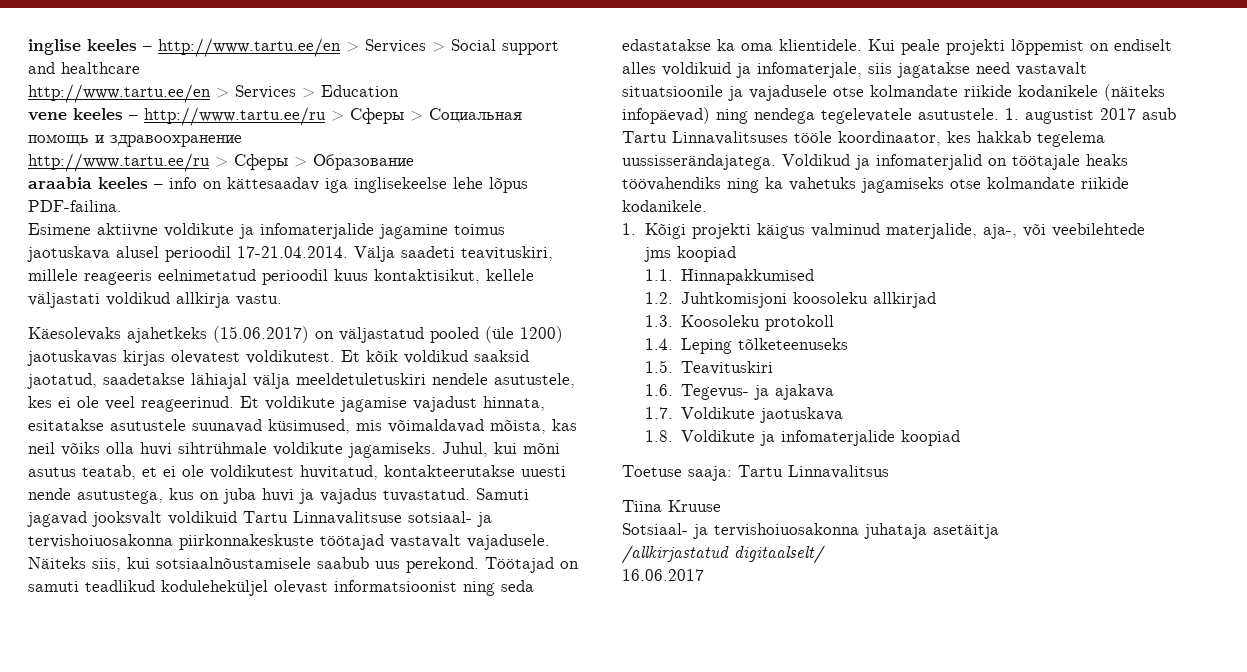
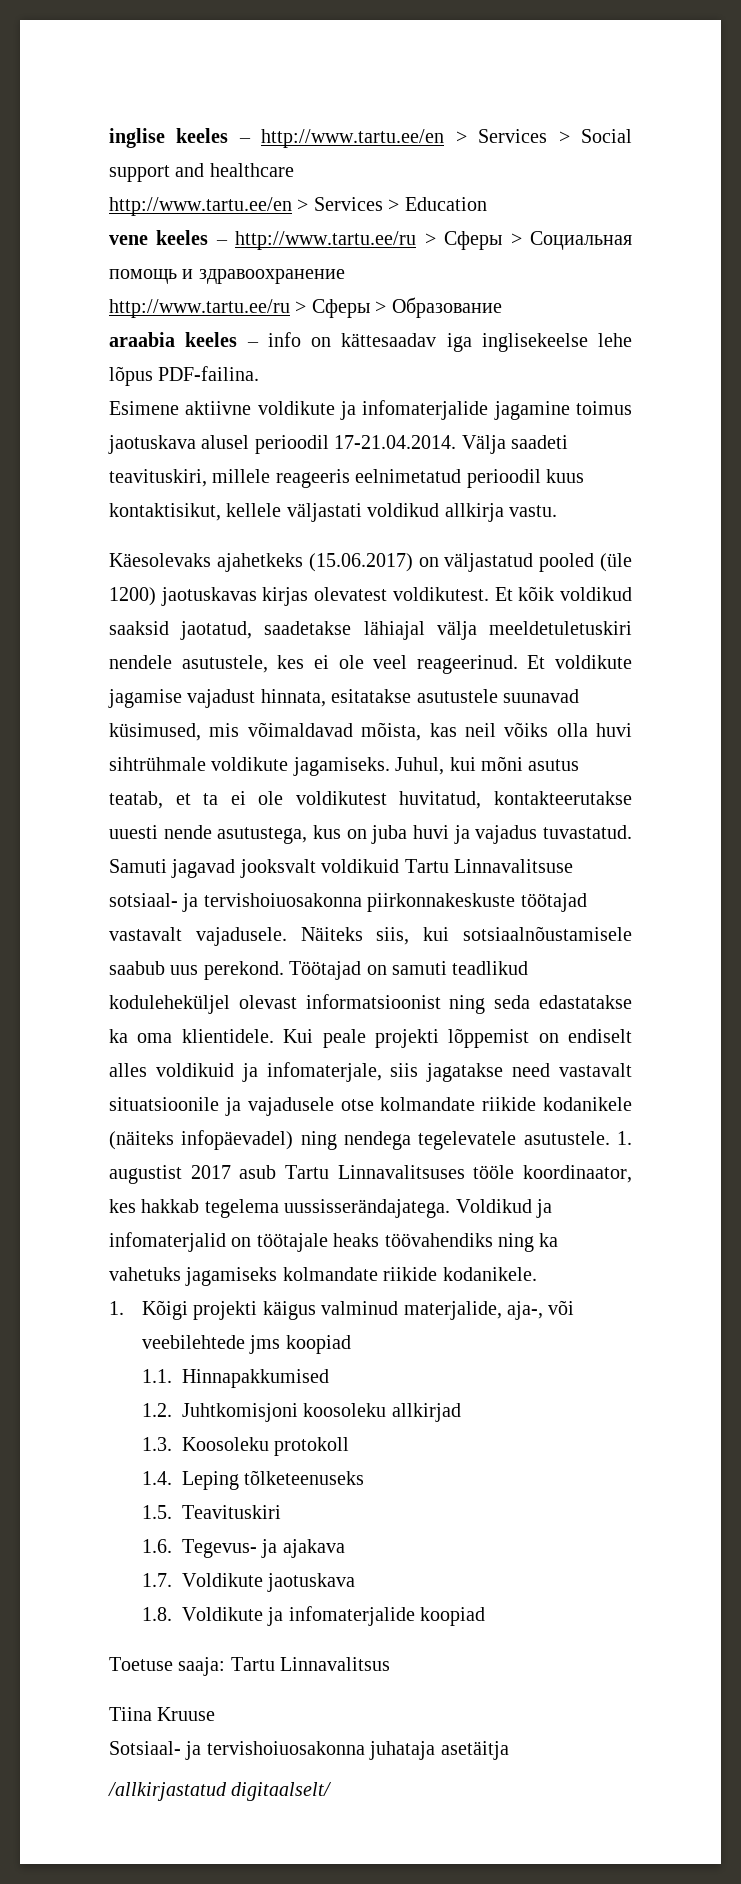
(157, 472) none -> [203,793,219,805] ta
[622,107,710,124] infopäevad) -> [181,1130,294,1150] infopäevadel)
[950,179,981,189] otse -> (278, 1276) none
[622,569,704,581] // 16.06.2017 -> (333, 1791) none

